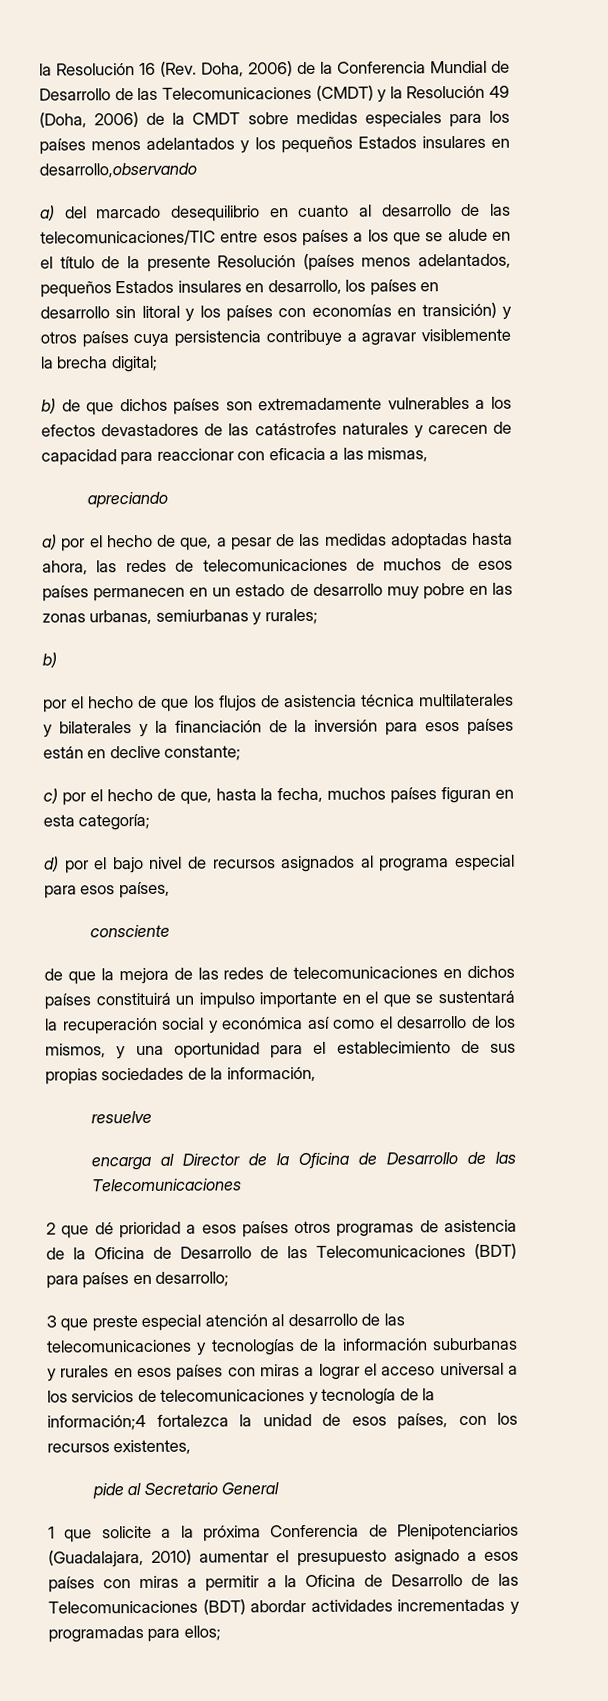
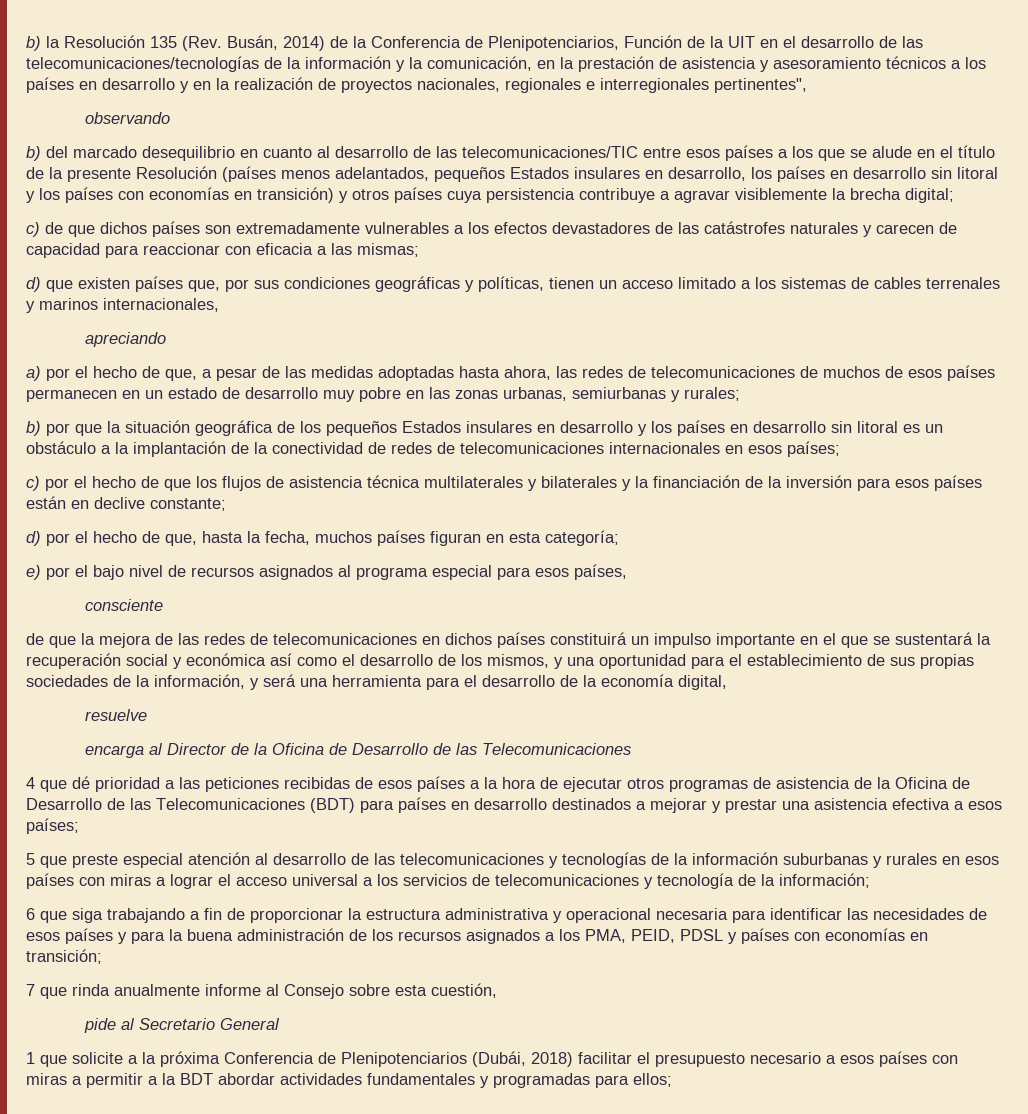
[39,60,510,77] [39,85,510,103] [39,110,510,128] [39,135,510,155] [39,162,197,178] [40,205,55,221] la Resolución 16 (Rev. Doha, 2006) de la Conferencia Mundial de Desarrollo de las Telecomunicaciones (CMDT) y la Resolución 49 (Doha, 2006) de la CMDT sobre medidas especiales para los países menos adelantados y los pequeños Estados insulares en desarrollo,observando // a) -> [26,35,923,51] [26,56,986,72] [26,77,807,93] [85,112,171,124] [26,146,41,161] b) la Resolución 135 (Rev. Busán, 2014) de la Conferencia de Plenipotenciarios, Función de la UIT en el desarrollo de las telecomunicaciones/tecnologías de la información y la comunicación, en la prestación de asistencia y asesoramiento técnicos a los países en desarrollo y en la realización de proyectos nacionales, regionales e interregionales pertinentes", // observando // b)
[41,398,56,414] b) -> [26,222,40,237] c)
[367,447,429,462] mismas, -> [357,243,419,257] [26,276,1000,292] [26,298,219,313] mismas; // d) que existen países que, por sus condiciones geográficas y políticas, tienen un acceso limitado a los sistemas de cables terrenales y marinos internacionales,
(57, 660) // -> [46,420,943,436] [26,441,840,457] [26,476,40,491] por que la situación geográfica de los pequeños Estados insulares en desarrollo y los países en desarrollo sin litoral es un obstáculo a la implantación de la conectividad de redes de telecomunicaciones internacionales en esos países; // c)
[43,788,58,804] c) -> [26,531,41,546] d)
[44,856,59,872] d) -> [26,565,41,580] e)
(316, 1074) none -> [250,674,727,690] y será una herramienta para el desarrollo de la economía digital,
[46,1222,56,1235] 2 -> [26,777,35,789] 4
[201,1221,289,1238] esos países -> [179,776,622,792] las peticiones recibidas de esos países a la hora de ejecutar
[155,1271,230,1287] [46,1315,57,1328] desarrollo; // 3 -> [474,798,1002,813] [26,818,79,834] [26,853,35,865] desarrollo destinados a mejorar y prestar una asistencia efectiva a esos países; // 5
[47,1412,518,1431] [47,1439,192,1455] información;4 fortalezca la unidad de esos países, con los recursos existentes, -> [779,873,870,888] [26,908,987,923] [26,928,928,944] [26,949,102,964] [26,983,497,999] información; // 6 que siga trabajando a fin de proporcionar la estructura administrativa y operacional necesaria para identificar las necesidades de esos países y para la buena administración de los recursos asignados a los PMA, PEID, PDSL y países con economías en transición; // 7 que rinda anualmente informe al Consejo sobre esta cuestión,
[48,1549,270,1568] (Guadalajara, 2010) aumentar -> [472,1051,632,1067] (Dubái, 2018) facilitar
[393,1549,460,1566] asignado -> [750,1052,821,1064] necesario
[305,1573,520,1588] [48,1599,246,1615] Oficina de Desarrollo de las Telecomunicaciones (BDT) -> [180,1073,213,1085] BDT
[397,1598,506,1612] incrementadas -> [367,1073,475,1085] fundamentales

